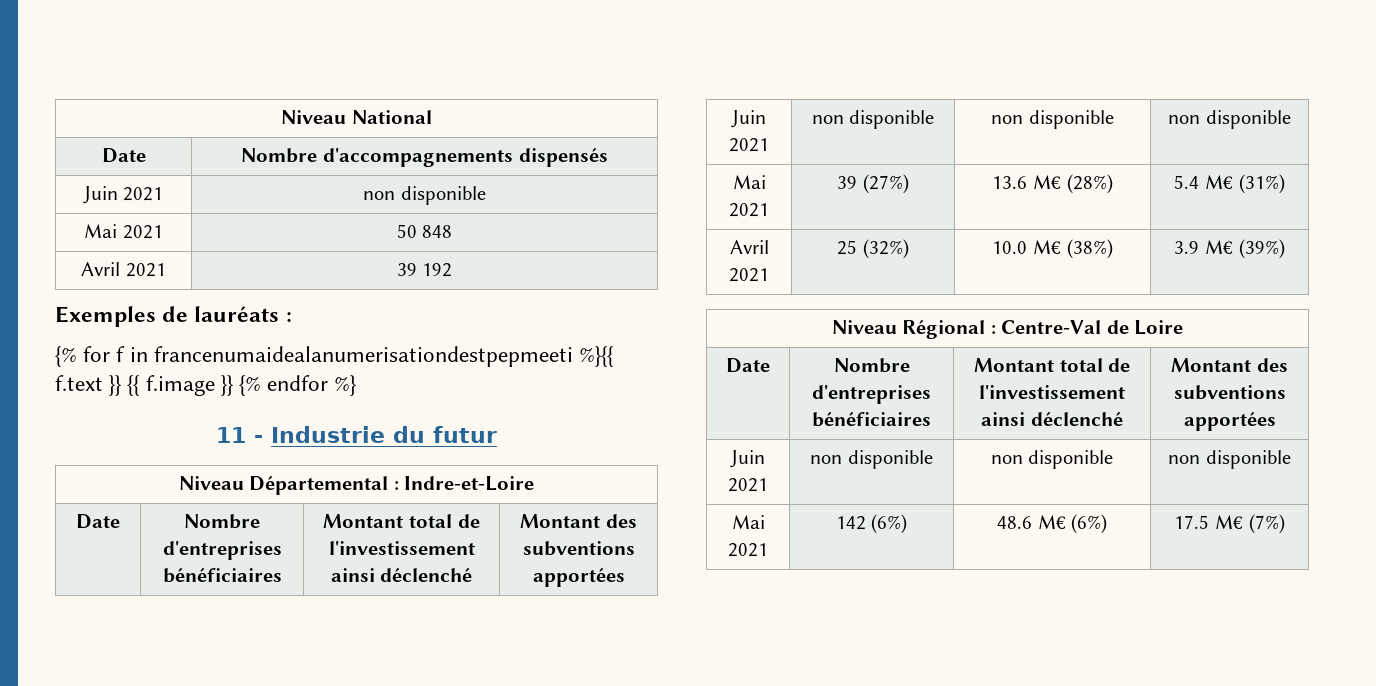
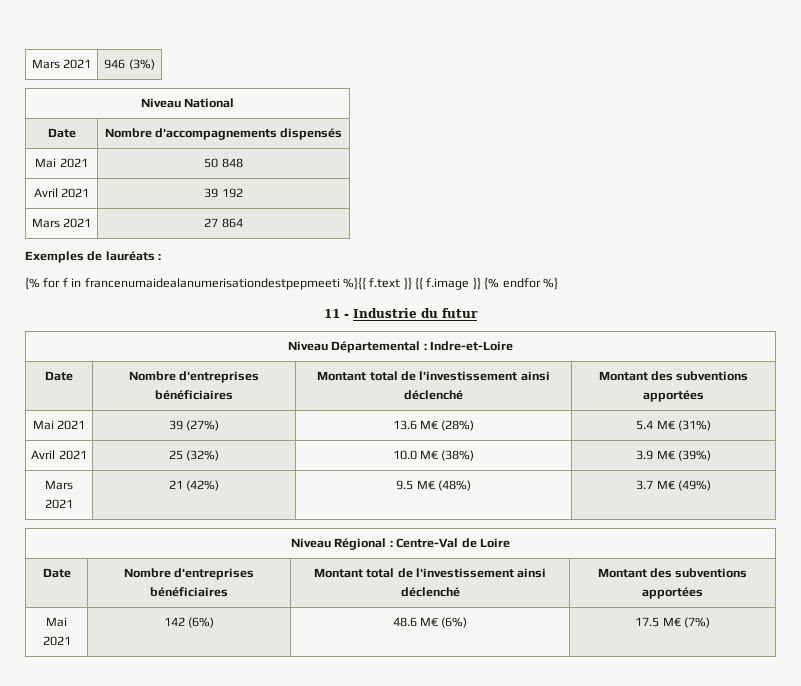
(281, 117) none -> [31,59,92,69] [104,59,155,70] Mars 2021 | 946 (3%) //
[82,186,164,204] [363,186,486,205] // Juin 2021 | non disponible -> (343, 134) none
(453, 270) none -> [31,218,92,228] [204,218,243,228] // Mars 2021 | 27 864
[731,110,766,128] [729,138,769,152] [811,110,935,129] [991,110,1114,129] [1168,110,1291,129] // Juin 2021 | non disponible | non disponible | non disponible -> (704, 396) none
(1285, 249) none -> [45,480,73,490] [45,499,73,509] [168,480,220,491] [396,480,471,491] [636,480,711,491] // Mars 2021 | 21 (42%) | 9.5 M€ (48%) | 3.7 M€ (49%)
[730,450,765,468] [728,478,768,492] [810,450,933,469] [990,450,1114,469] [1168,450,1291,469] // Juin 2021 | non disponible | non disponible | non disponible -> (703, 593) none

